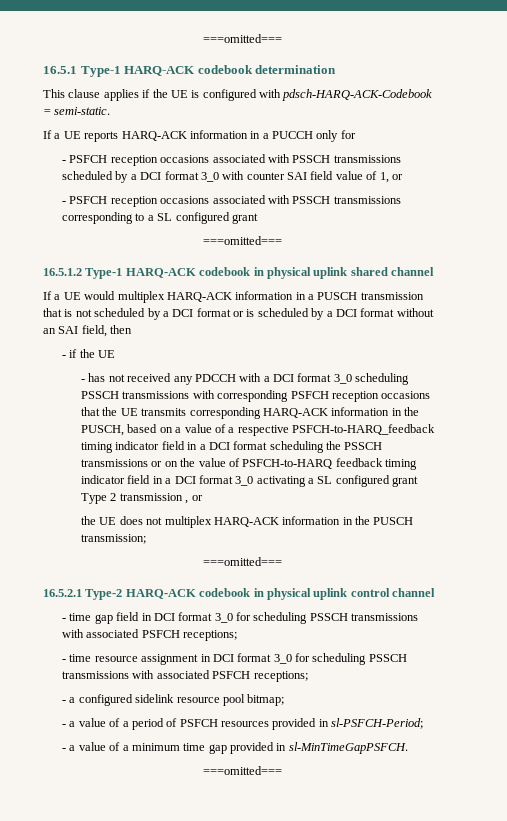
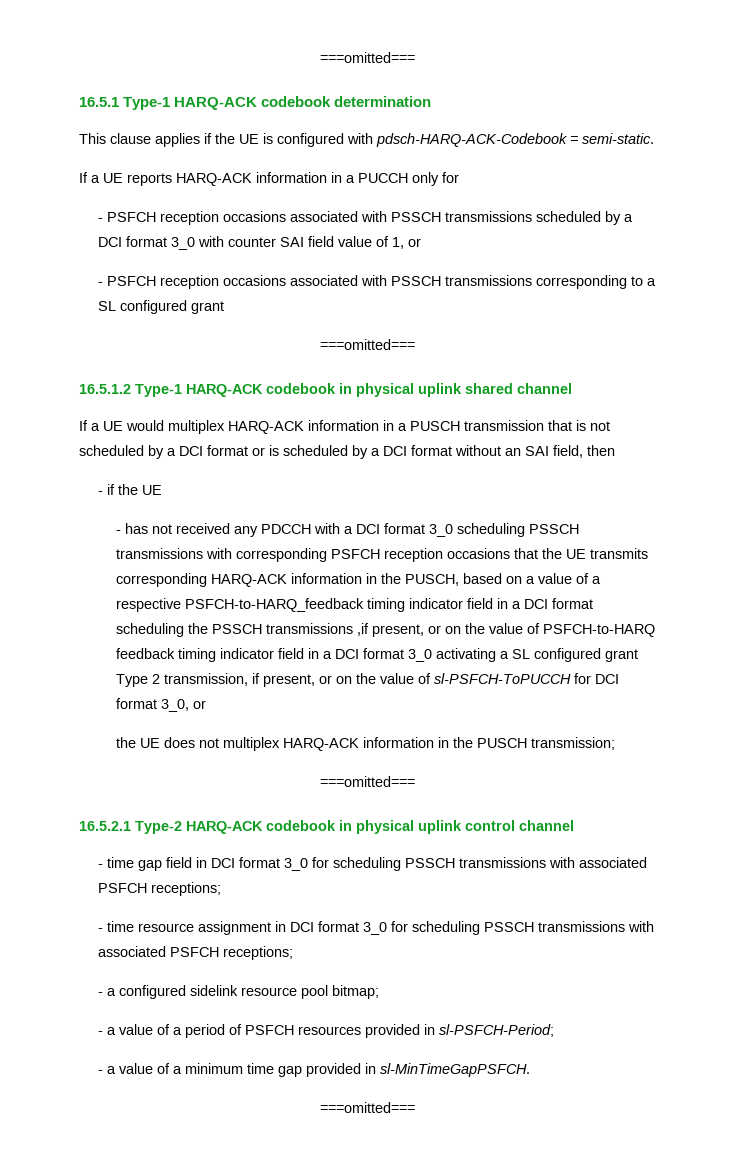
(149, 463) none -> [357,623,425,637] ,if present,
[119,493,189,504] transmission , -> [164,673,620,687] [116,698,190,712] transmission, if present, or on the value of sl-PSFCH-ToPUCCH for DCI format 3_0,

